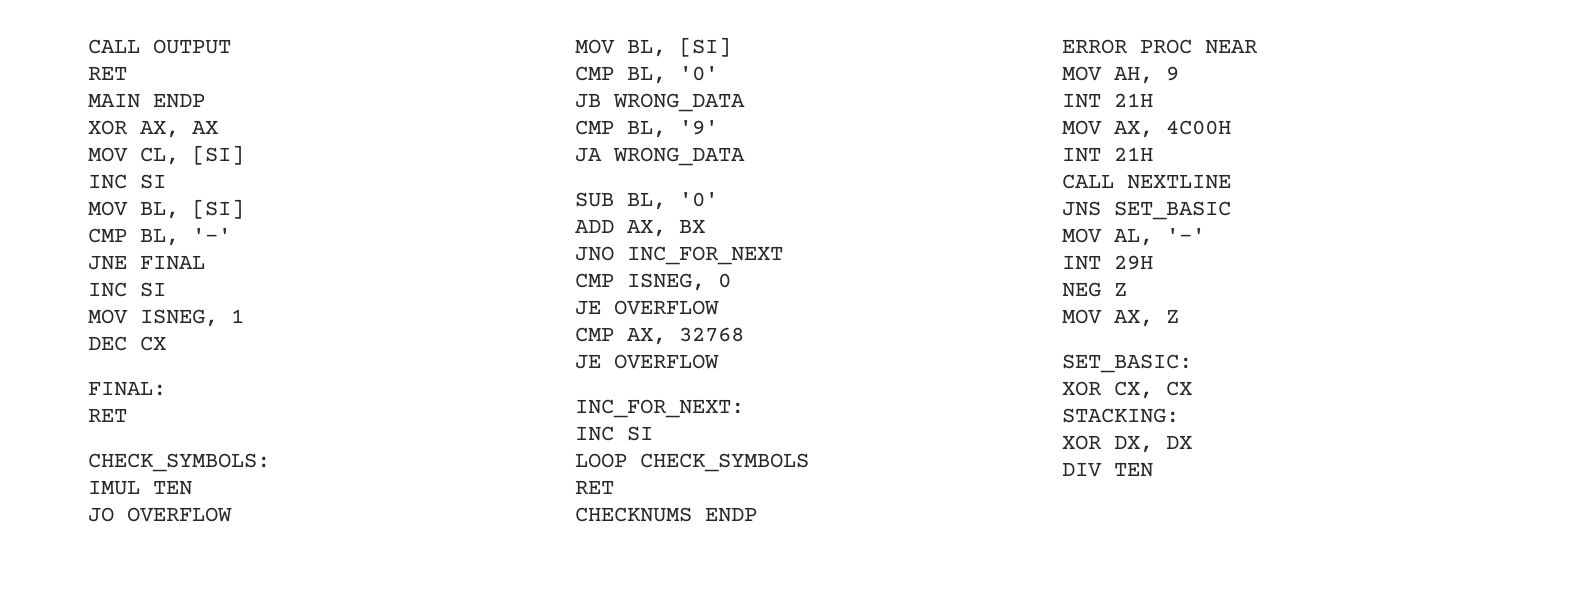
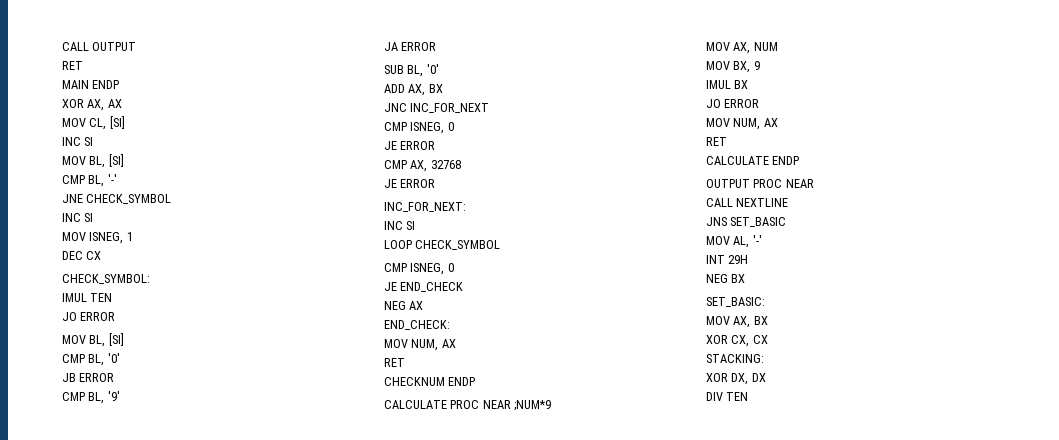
[140,255,205,270] FINAL -> [86,194,172,204] CHECK_SYMBOL
[88,381,166,396] [88,408,127,422] [88,453,270,472] FINAL: // RET // CHECK_SYMBOLS: -> [62,274,150,284] CHECK_SYMBOL:
[127,507,232,522] OVERFLOW -> [80,312,116,321] ERROR
[613,93,745,112] WRONG_DATA -> [79,373,115,382] ERROR
[613,147,745,166] WRONG_DATA -> [401,42,437,51] ERROR
[575,246,614,261] JNO -> [384,103,407,112] JNC
[614,300,719,315] OVERFLOW -> [400,141,436,150] ERROR
[614,354,719,369] OVERFLOW -> [400,179,436,188] ERROR
[640,453,809,472] [575,480,614,494] [575,507,757,522] [1062,39,1258,54] [1062,66,1179,84] [1062,93,1153,108] [1062,120,1231,138] [1062,147,1153,162] CHECK_SYMBOLS // RET // CHECKNUMS ENDP // ERROR PROC NEAR // MOV AH, 9 // INT 21H // MOV AX, 4C00H // INT 21H -> [415,240,501,250] [384,263,454,275] [384,282,464,292] [384,301,424,310] [384,320,450,330] [384,339,456,351] [384,358,405,367] [384,377,476,386] [384,400,552,411] [706,42,778,54] [706,61,760,73] [706,80,749,89] [706,99,760,108] [706,118,778,130] [706,137,727,146] [706,156,800,165] [706,179,814,188] CHECK_SYMBOL // CMP ISNEG, 0 // JE END_CHECK // NEG AX // END_CHECK: // MOV NUM, AX // RET // CHECKNUM ENDP // CALCULATE PROC NEAR ;NUM*9 // MOV AX, NUM // MOV BX, 9 // IMUL BX // JO ERROR // MOV NUM, AX // RET // CALCULATE ENDP // OUTPUT PROC NEAR
[1114,282,1127,296] [1062,309,1179,327] [1062,354,1192,373] Z // MOV AX, Z // SET_BASIC: -> [731,274,746,283] [706,297,765,307] [706,316,768,328] BX // SET_BASIC: // MOV AX, BX

